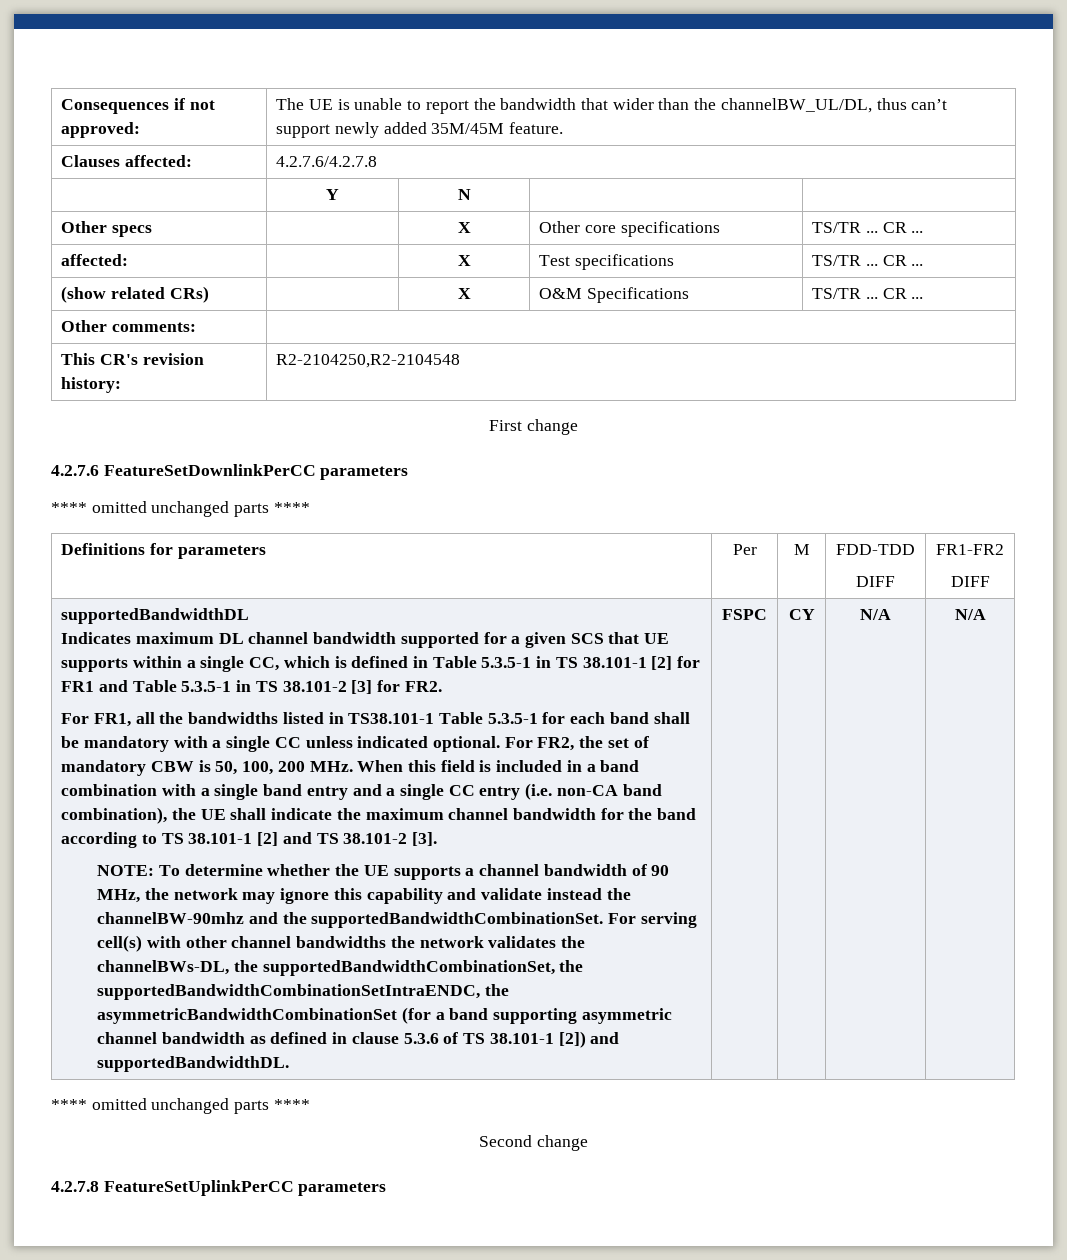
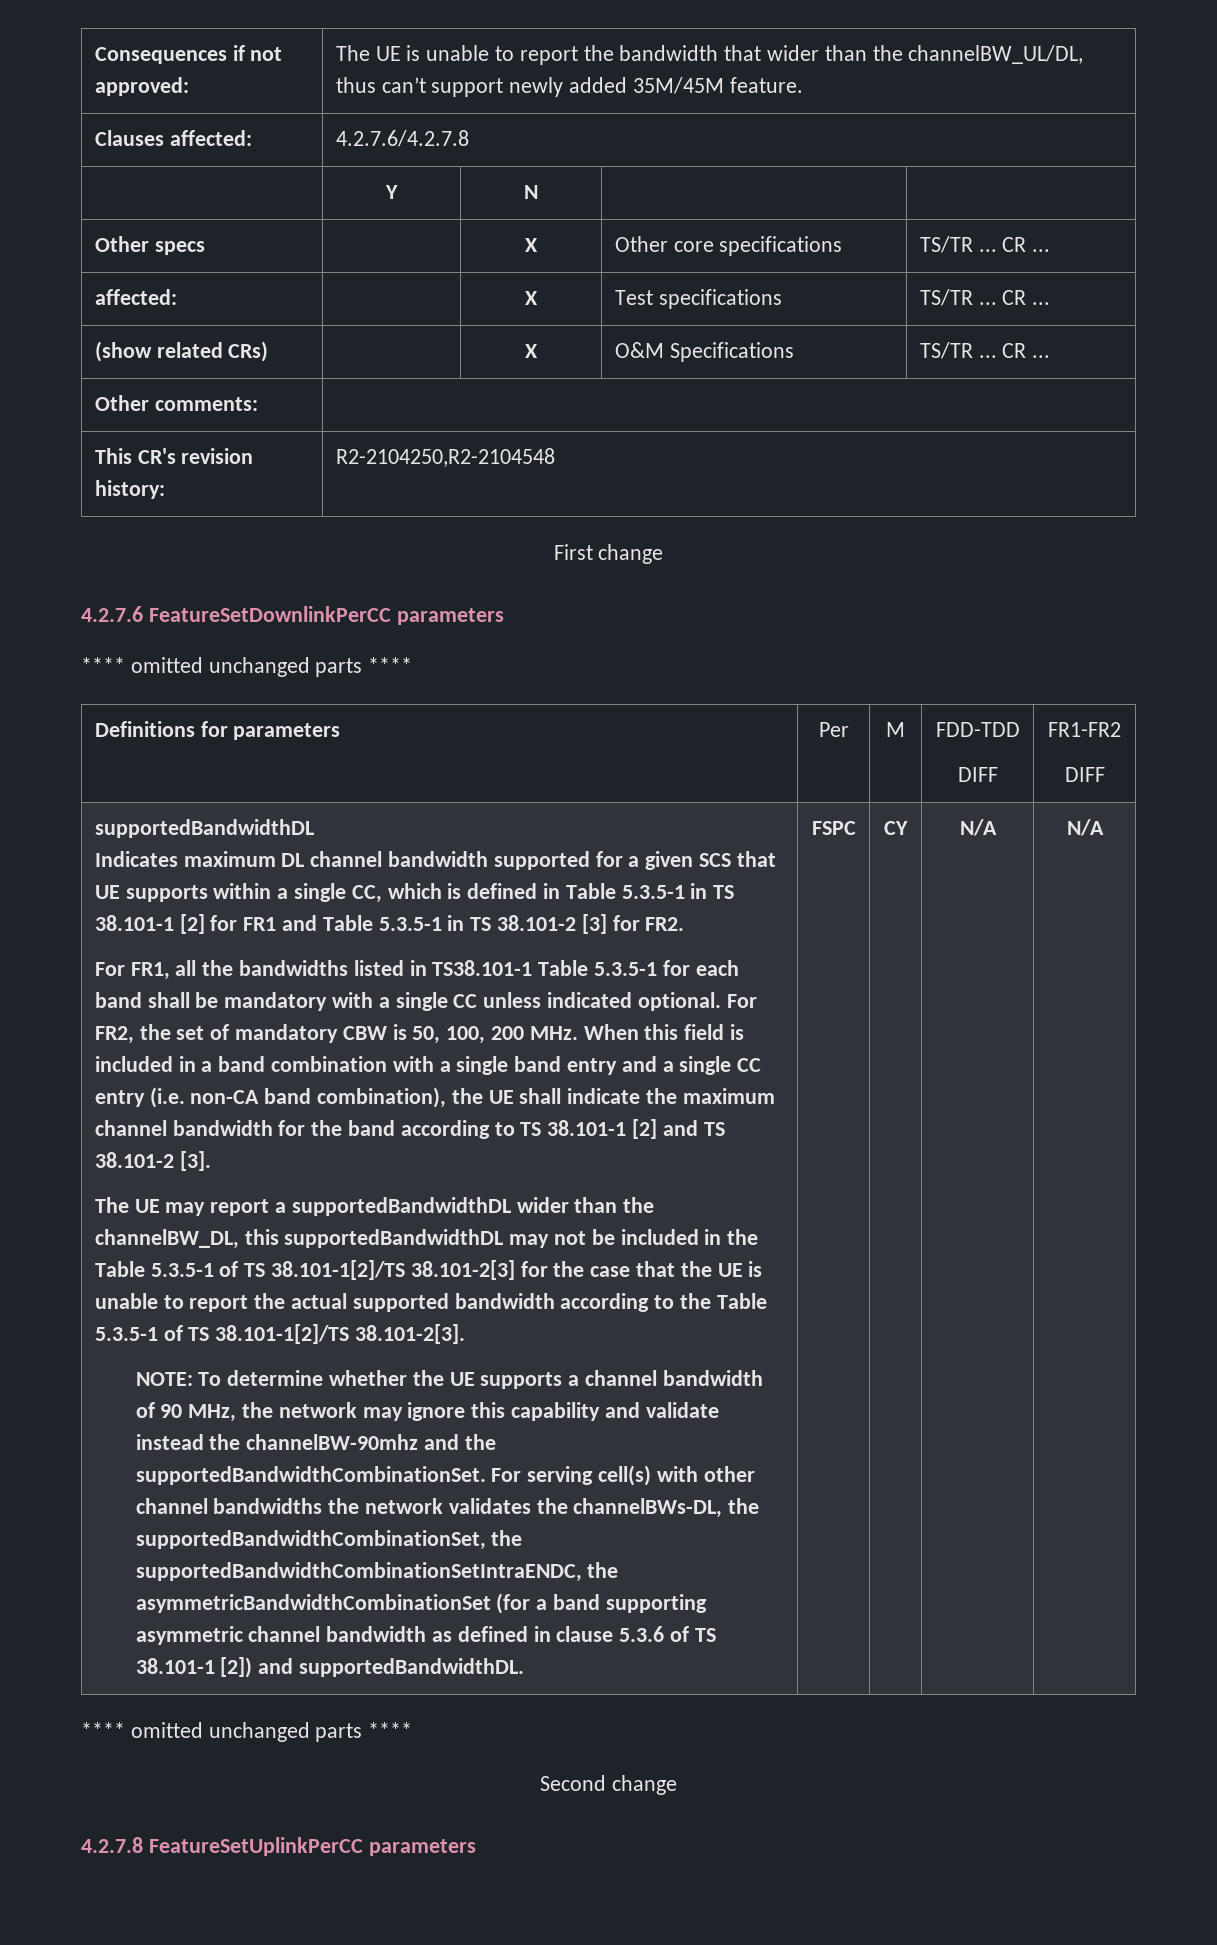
(438, 839) none -> [94,1197,655,1216] [94,1229,759,1249] [94,1260,763,1280] [94,1293,767,1312] [94,1324,465,1344] // The UE may report a supportedBandwidthDL wider than the channelBW_DL, this supportedBandwidthDL may not be included in the Table 5.3.5-1 of TS 38.101-1[2]/TS 38.101-2[3] for the case that the UE is unable to report the actual supported bandwidth according to the Table 5.3.5-1 of TS 38.101-1[2]/TS 38.101-2[3].

